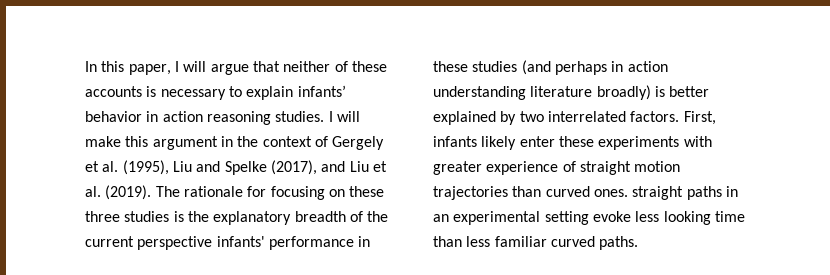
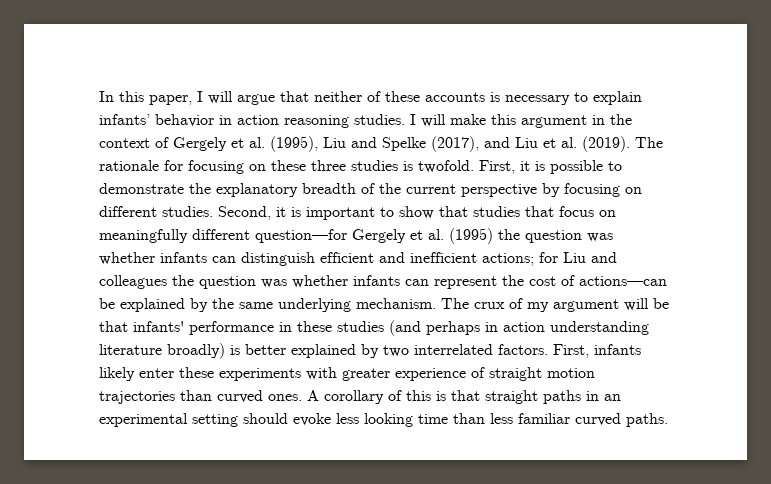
(184, 216) none -> [418,160,622,174] [99,183,184,194] twofold. First, it is possible to demonstrate
(213, 243) none -> [542,183,642,197] [99,206,616,220] [99,228,613,244] [99,252,617,266] [99,275,667,289] [99,298,669,312] [99,321,128,332] by focusing on different studies. Second, it is important to show that studies that focus on meaningfully different question—for Gergely et al. (1995) the question was whether infants can distinguish efficient and inefficient actions; for Liu and colleagues the question was whether infants can represent the cost of actions—can be explained by the same underlying mechanism. The crux of my argument will be that
(628, 193) none -> [307,390,480,404] A corollary of this is that
(589, 218) none -> [243,413,288,424] should

